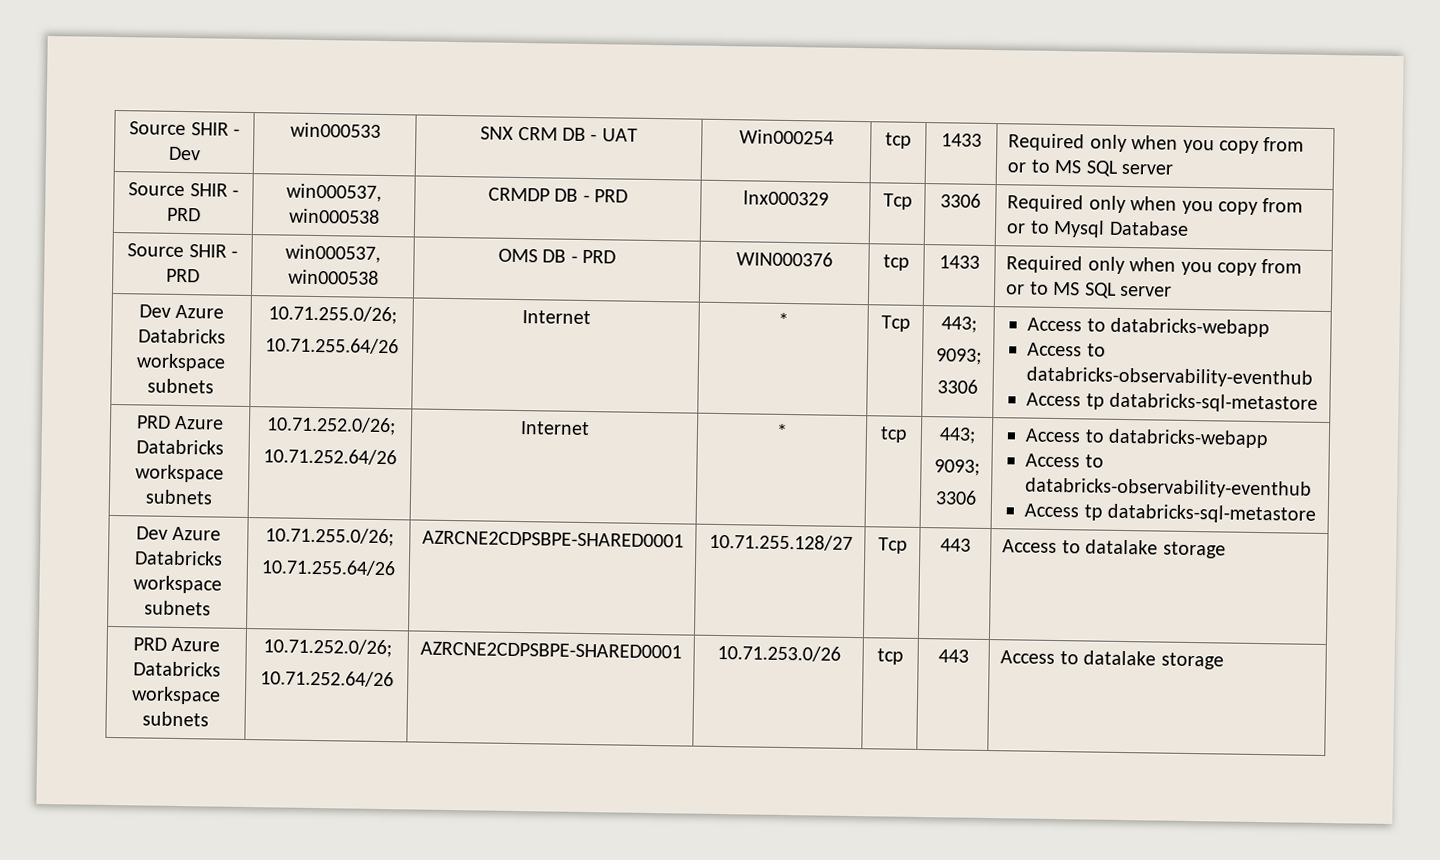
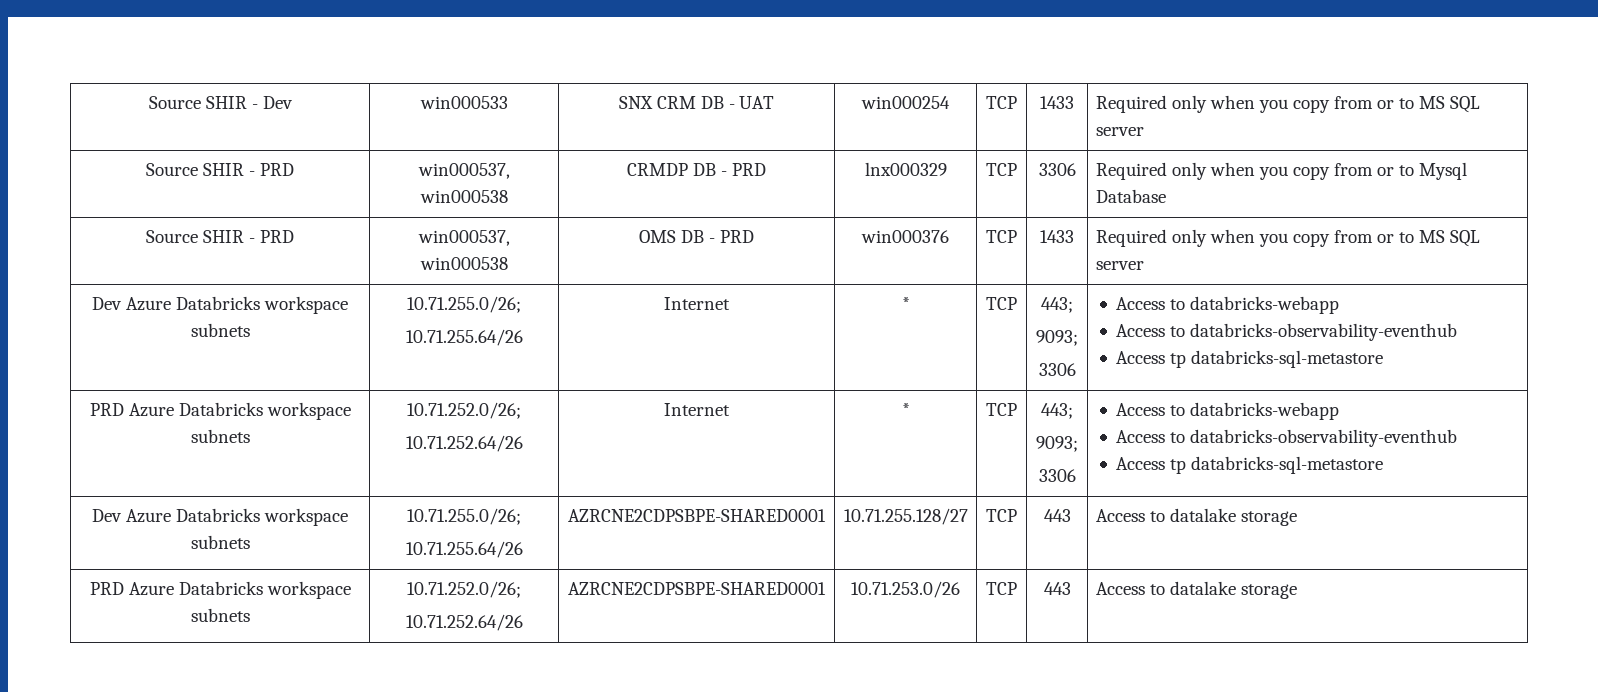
[739,129,834,145] [885,132,912,149] Win000254 | tcp -> [861,96,950,109] [986,96,1017,109] win000254 | TCP
[882,193,913,210] Tcp -> [986,163,1017,176] TCP
[736,251,833,267] [883,254,910,271] WIN000376 | tcp -> [861,230,949,243] [986,230,1017,243] win000376 | TCP
[880,315,911,332] Tcp -> [986,297,1017,310] TCP
[880,426,908,443] tcp -> [986,403,1017,416] TCP
[877,537,908,554] Tcp -> [986,509,1017,522] TCP
[877,648,904,665] tcp -> [986,582,1017,595] TCP

